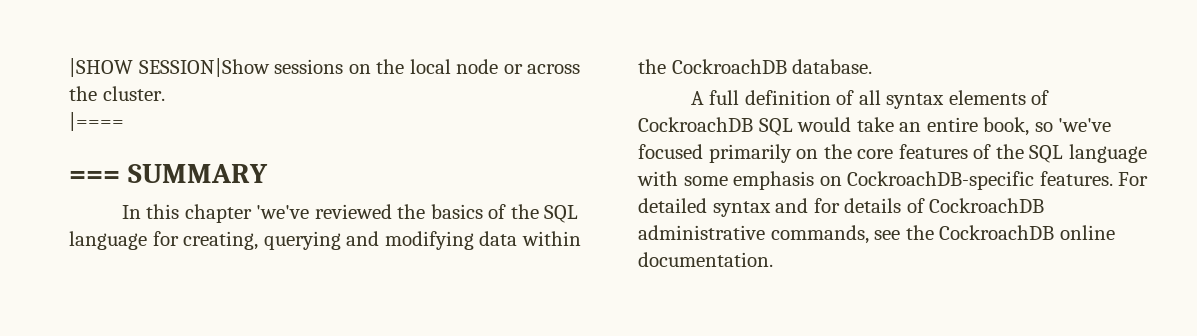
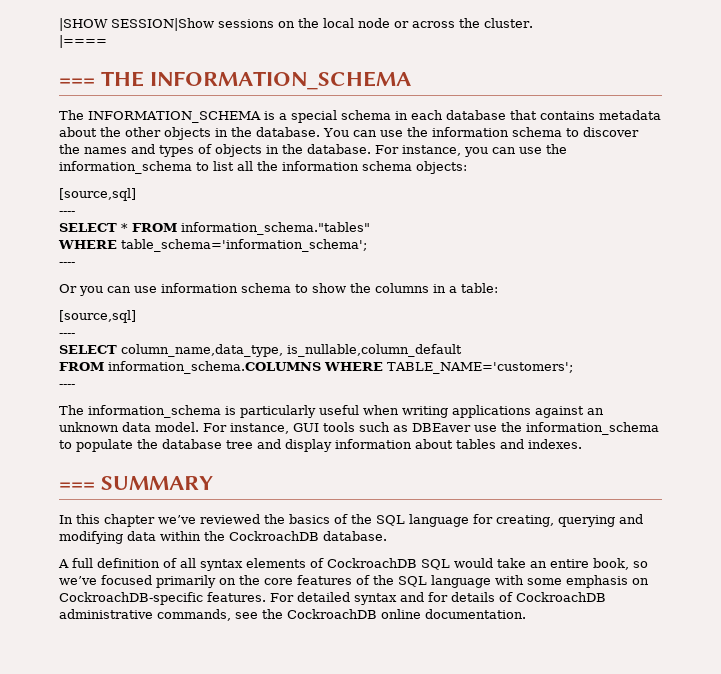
(124, 121) none -> [59,71,411,90] [59,110,661,123] [59,127,639,140] [59,144,567,157] [59,161,467,174] [59,188,136,201] [59,211,75,215] [59,222,370,235] [58,239,367,252] [59,262,75,266] [59,283,498,296] [59,310,136,323] [59,333,75,337] [59,344,462,357] [59,361,573,374] [59,384,75,388] [59,405,604,418] [59,422,659,435] [59,439,582,452] // === THE INFORMATION_SCHEMA // The INFORMATION_SCHEMA is a special schema in each database that contains metadata about the other objects in the database. You can use the information schema to discover the names and types of objects in the database. For instance, you can use the information_schema to list all the information schema objects: // [source,sql] // ---- // SELECT * FROM information_schema."tables" // WHERE table_schema='information_schema'; // ---- // Or you can use information schema to show the columns in a table: // [source,sql] // ---- // SELECT column_name,data_type, is_nullable,column_default // FROM information_schema.COLUMNS WHERE TABLE_NAME='customers'; // ---- // The information_schema is particularly useful when writing applications against an unknown data model. For instance, GUI tools such as DBEaver use the information_schema to populate the database tree and display information about tables and indexes.
[256,205,310,219] 'we've -> [158,515,196,524] we’ve
[1058,118,1112,132] 'we've -> [59,576,97,585] we’ve

